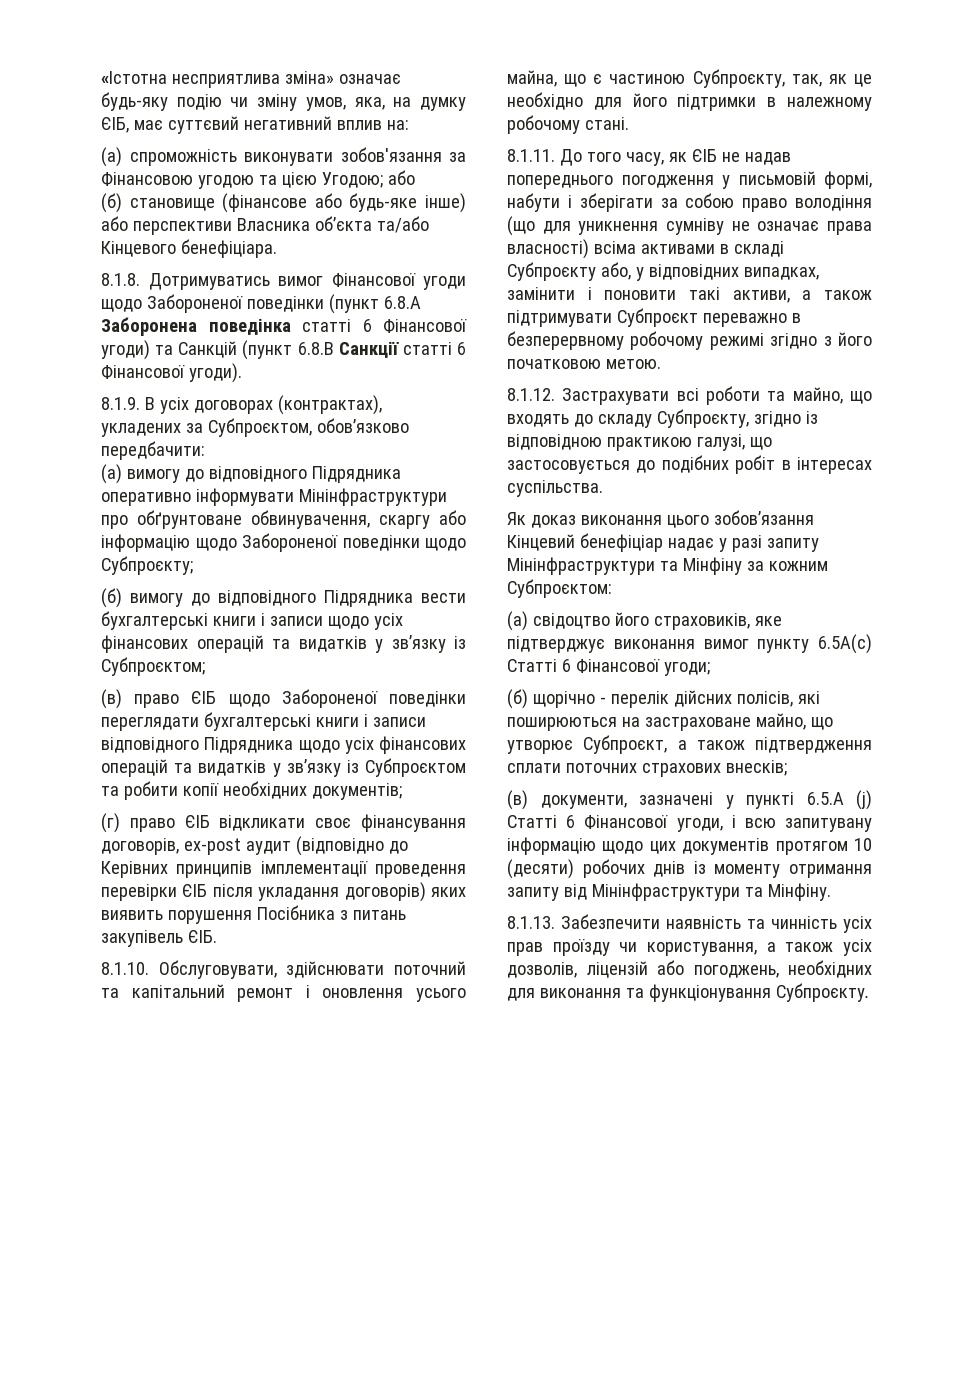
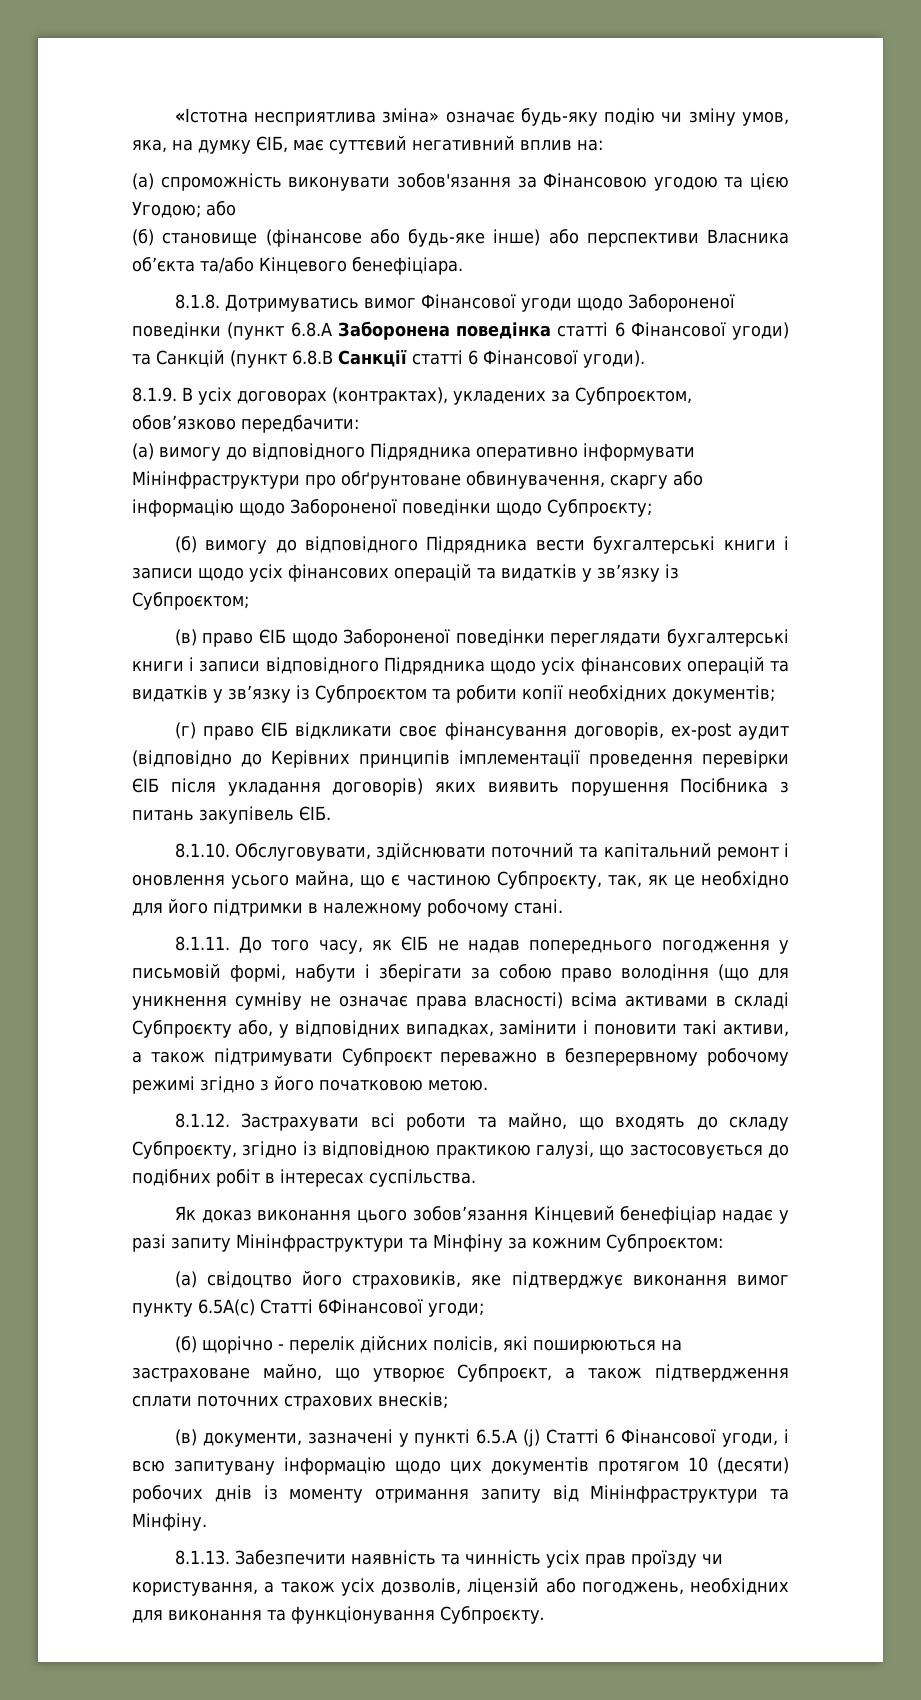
[561,659,660,673] 6 Фінансової -> [318,1299,423,1314] 6Фінансової

